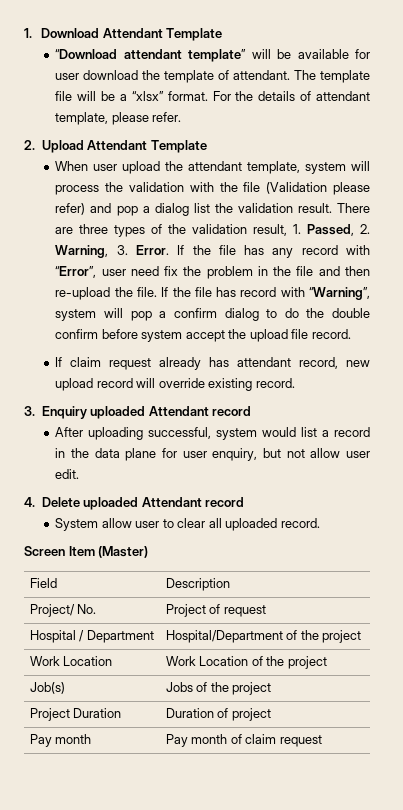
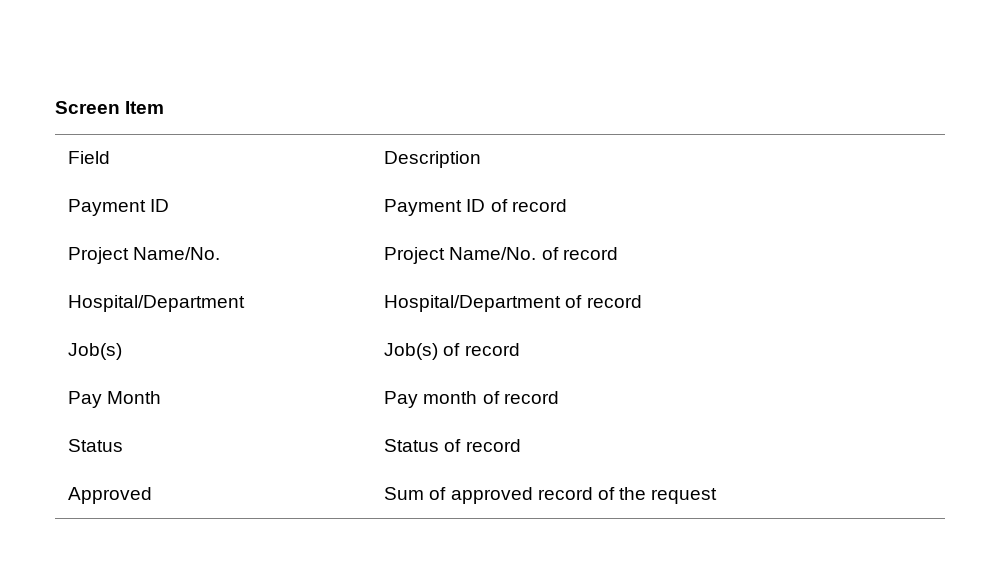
[24,28,223,41] [55,49,370,62] [55,70,370,83] [55,91,370,101] [55,112,182,125] [24,140,207,153] [55,161,370,174] [55,182,370,195] [55,203,370,216] [55,224,370,237] [55,245,370,258] [55,266,370,279] [55,287,370,300] [55,308,370,321] [55,329,351,342] [55,357,370,370] [55,378,295,391] [24,406,252,419] [55,427,370,440] [55,448,370,461] [55,469,80,479] [24,497,245,510] [55,518,320,531] 1. Download Attendant Template // “Download attendant template” will be available for user download the template of attendant. The template file will be a “xlsx” format. For the details of attendant template, please refer. // 2. Upload Attendant Template // When user upload the attendant template, system will process the validation with the file (Validation please refer) and pop a dialog list the validation result. There are three types of the validation result, 1. Passed, 2. Warning, 3. Error. If the file has any record with “Error”, user need fix the problem in the file and then re-upload the file. If the file has record with “Warning”, system will pop a confirm dialog to do the double confirm before system accept the upload file record. // If claim request already has attendant record, new upload record will override existing record. // 3. Enquiry uploaded Attendant record // After uploading successful, system would list a record in the data plane for user enquiry, but not allow user edit. // 4. Delete uploaded Attendant record // System allow user to clear all uploaded record. // -> (55, 107) none
[98,546,149,558] (Master) -> (165, 107) none
[29,604,97,617] [165,604,266,617] [29,630,154,643] [165,630,362,643] [29,656,113,666] [165,656,327,669] [29,682,65,694] [165,682,272,695] [29,708,122,721] [165,708,271,721] [29,734,92,747] Project/ No. | Project of request // Hospital / Department | Hospital/Department of the project // Work Location | Work Location of the project // Job(s) | Jobs of the project // Project Duration | Duration of project // Pay month -> [68,199,170,216] [384,199,567,216] [68,247,221,264] [384,247,618,264] [68,295,246,312] [384,295,642,312] [68,343,123,360] [384,343,520,360] [68,391,162,408] Payment ID | Payment ID of record // Project Name/No. | Project Name/No. of record // Hospital/Department | Hospital/Department of record // Job(s) | Job(s) of record // Pay Month
[245,734,277,744] claim -> [503,391,559,404] [68,439,124,452] [384,439,521,452] [68,487,153,504] [384,487,646,504] record // Status | Status of record // Approved | Sum of approved record of the

